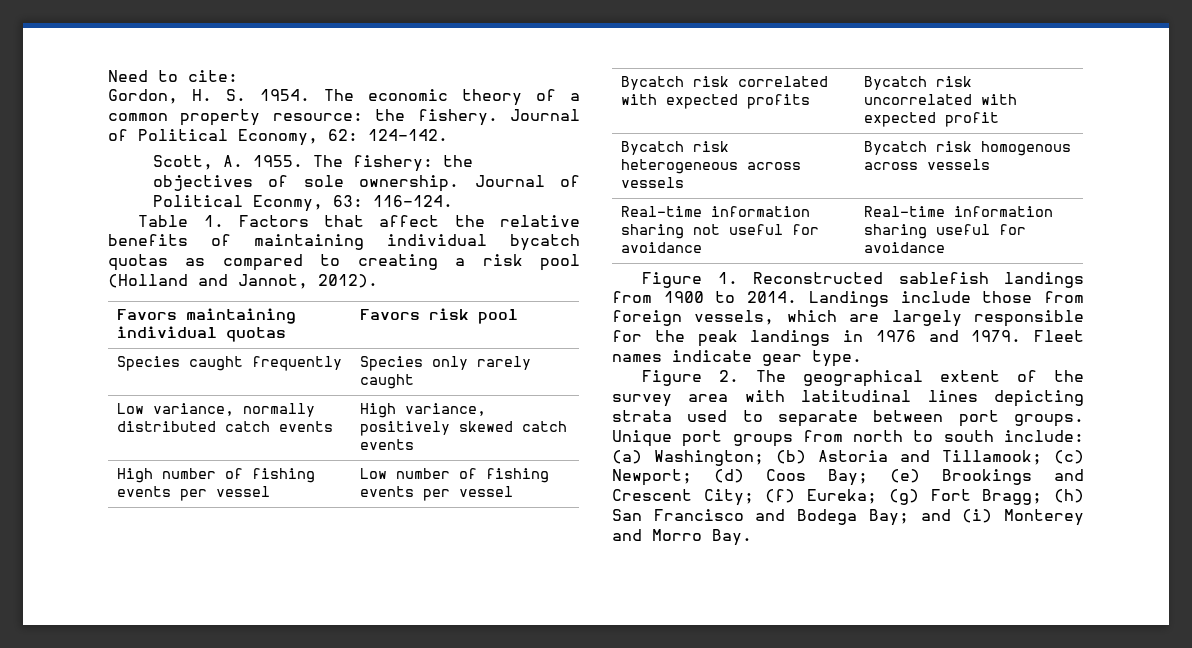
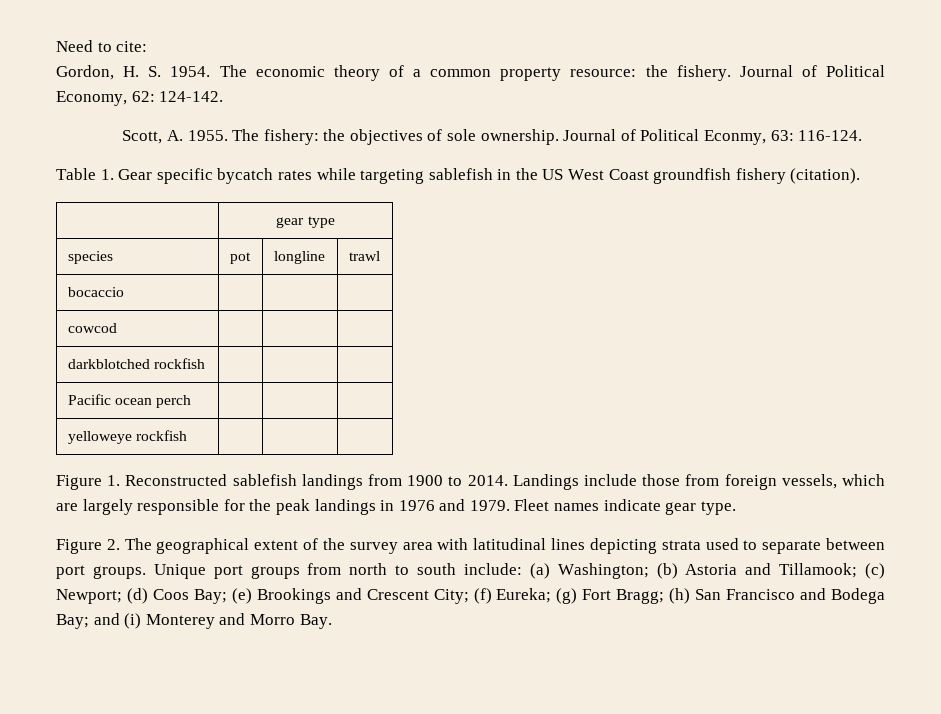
[238,215,580,227] [108,234,580,251] [108,254,580,271] [108,274,378,289] [116,308,296,324] [116,326,286,342] [359,308,518,324] [116,356,342,371] [359,356,531,371] [359,374,414,389] [116,403,315,417] [116,421,333,432] [359,403,486,418] [359,421,567,436] [359,439,414,450] [116,468,315,483] [116,486,270,501] [359,468,549,483] [359,486,513,501] [620,76,828,90] [620,94,810,109] [863,76,972,90] [863,94,1017,105] [863,112,999,127] [620,141,729,155] [620,159,801,174] [620,177,684,188] [863,141,1071,156] [863,159,990,170] [620,206,810,217] [620,224,819,239] [620,242,702,253] [863,206,1053,217] [863,224,1026,239] [863,242,945,253] Factors that affect the relative benefits of maintaining individual bycatch quotas as compared to creating a risk pool (Holland and Jannot, 2012). // Favors maintaining individual quotas | Favors risk pool // Species caught frequently | Species only rarely caught // Low variance, normally distributed catch events | High variance, positively skewed catch events // High number of fishing events per vessel | Low number of fishing events per vessel // Bycatch risk correlated with expected profits | Bycatch risk uncorrelated with expected profit // Bycatch risk heterogeneous across vessels | Bycatch risk homogenous across vessels // Real-time information sharing not useful for avoidance | Real-time information sharing useful for avoidance -> [118,168,861,184] [276,216,335,228] [67,251,113,264] [229,252,251,264] [273,251,325,264] [348,251,380,261] [67,287,124,297] [67,323,117,333] [67,358,205,369] [67,394,191,408] [67,430,187,444] Gear specific bycatch rates while targeting sablefish in the US West Coast groundfish fishery (citation). // | gear type // species | pot | longline | trawl // bocaccio | | | // cowcod | | | // darkblotched rockfish | | | // Pacific ocean perch | | | // yelloweye rockfish | | |

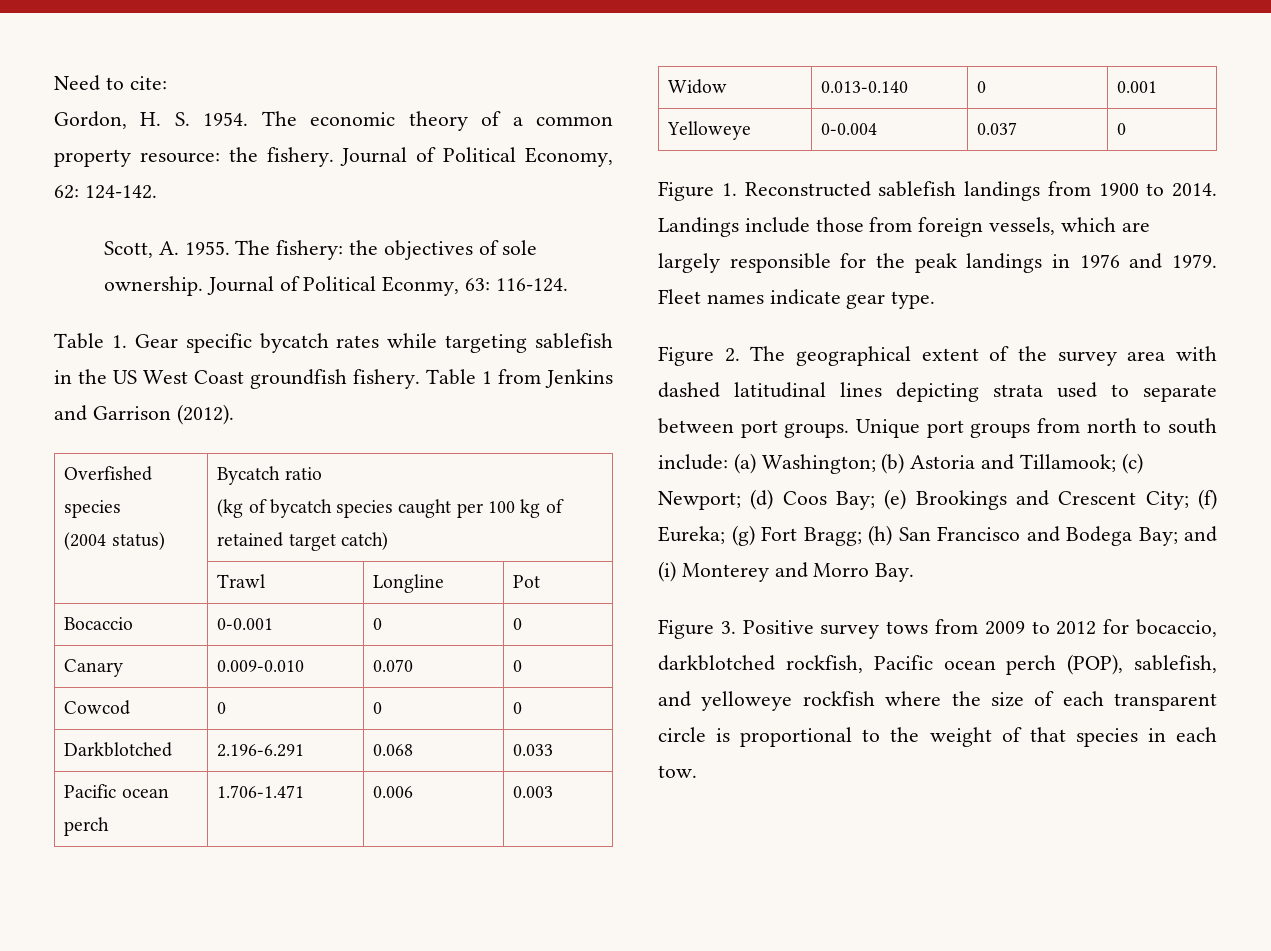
[735,168,861,184] [276,216,335,228] [67,251,113,264] [229,252,251,264] [273,251,325,264] [348,251,380,261] [67,287,124,297] [67,323,117,333] [67,358,205,369] [67,394,191,408] [67,430,187,444] fishery (citation). // | gear type // species | pot | longline | trawl // bocaccio | | | // cowcod | | | // darkblotched rockfish | | | // Pacific ocean perch | | | // yelloweye rockfish | | | -> [353,369,613,389] [54,404,234,425] [64,466,153,481] [64,500,122,518] [64,532,165,550] [217,466,322,485] [217,499,564,518] [217,532,388,551] [217,574,266,588] [373,574,445,593] [513,575,541,588] [64,617,134,630] [217,618,274,630] [373,618,383,630] [513,618,523,630] [64,659,124,677] [217,660,305,672] [373,659,414,672] [513,660,523,672] [64,700,131,715] [217,702,227,714] [373,702,383,714] [513,702,523,714] [64,742,173,757] [217,744,305,757] [373,744,414,756] [513,744,554,756] [64,784,169,798] [64,817,110,836] [217,785,305,798] [373,786,414,798] [513,786,554,798] [668,79,728,94] [821,81,909,93] [977,81,987,93] [1117,81,1158,93] [667,121,752,140] [821,123,878,135] [977,122,1018,135] [1117,123,1127,135] fishery. Table 1 from Jenkins and Garrison (2012). // Overfished species // (2004 status) | Bycatch ratio // (kg of bycatch species caught per 100 kg of retained target catch) // | Trawl | Longline | Pot // Bocaccio | 0-0.001 | 0 | 0 // Canary | 0.009-0.010 | 0.070 | 0 // Cowcod | 0 | 0 | 0 // Darkblotched | 2.196-6.291 | 0.068 | 0.033 // Pacific ocean perch | 1.706-1.471 | 0.006 | 0.003 // Widow | 0.013-0.140 | 0 | 0.001 // Yelloweye | 0-0.004 | 0.037 | 0
(469, 544) none -> [658,382,720,398] dashed
(332, 621) none -> [658,619,1217,639] [658,654,1217,675] [658,691,1217,711] [658,727,1217,747] [658,765,697,778] // Figure 3. Positive survey tows from 2009 to 2012 for bocaccio, darkblotched rockfish, Pacific ocean perch (POP), sablefish, and yelloweye rockfish where the size of each transparent circle is proportional to the weight of that species in each tow.

